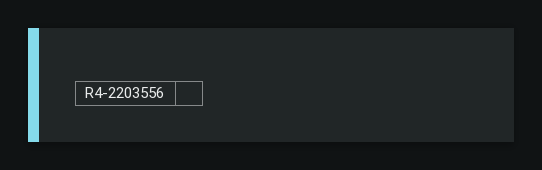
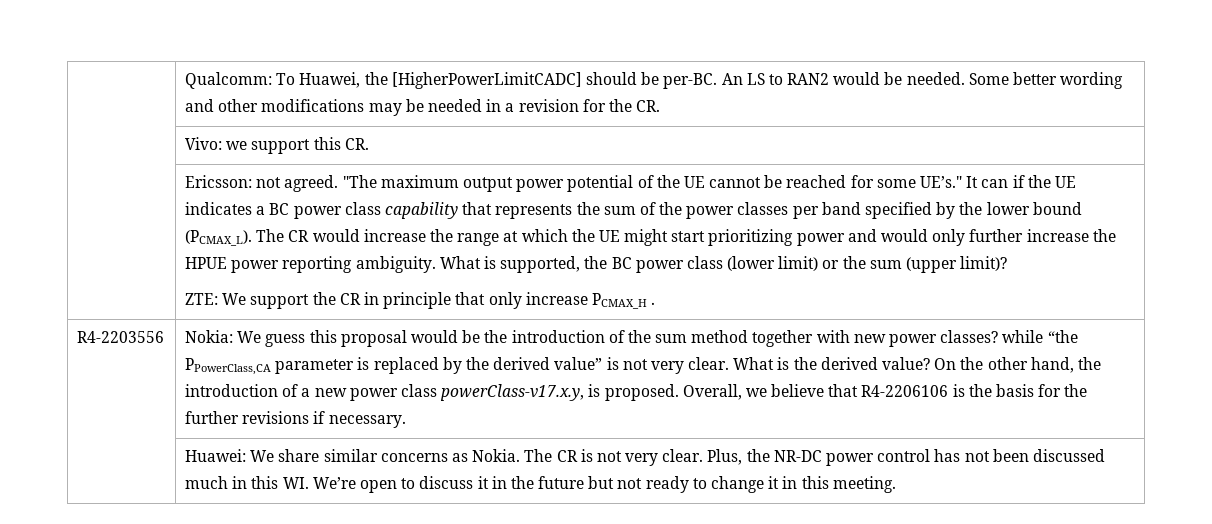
[85,87,165,98] R4-2203556 | -> [185,72,1124,89] [185,99,661,116] [185,137,369,154] [185,175,1076,192] [185,202,1082,219] [185,229,1116,246] [185,256,1008,273] [185,292,656,309] [77,331,165,343] [185,330,1078,347] [185,357,1101,375] [185,384,1088,401] [185,411,406,428] [185,449,1105,466] [185,476,896,493] | Qualcomm: To Huawei, the [HigherPowerLimitCADC] should be per-BC. An LS to RAN2 would be needed. Some better wording and other modifications may be needed in a revision for the CR. // | Vivo: we support this CR. // | Ericsson: not agreed. "The maximum output power potential of the UE cannot be reached for some UE’s." It can if the UE indicates a BC power class capability that represents the sum of the power classes per band specified by the lower bound (PCMAX_L). The CR would increase the range at which the UE might start prioritizing power and would only further increase the HPUE power reporting ambiguity. What is supported, the BC power class (lower limit) or the sum (upper limit)? // ZTE: We support the CR in principle that only increase PCMAX_H . // R4-2203556 | Nokia: We guess this proposal would be the introduction of the sum method together with new power classes? while “the PPowerClass,CA parameter is replaced by the derived value” is not very clear. What is the derived value? On the other hand, the introduction of a new power class powerClass-v17.x.y, is proposed. Overall, we believe that R4-2206106 is the basis for the further revisions if necessary. // | Huawei: We share similar concerns as Nokia. The CR is not very clear. Plus, the NR-DC power control has not been discussed much in this WI. We’re open to discuss it in the future but not ready to change it in this meeting.

